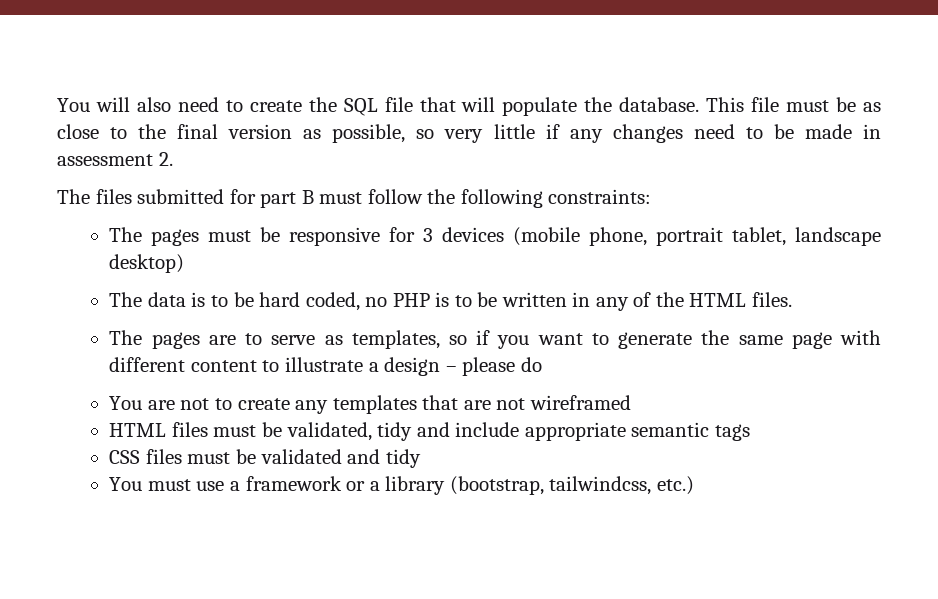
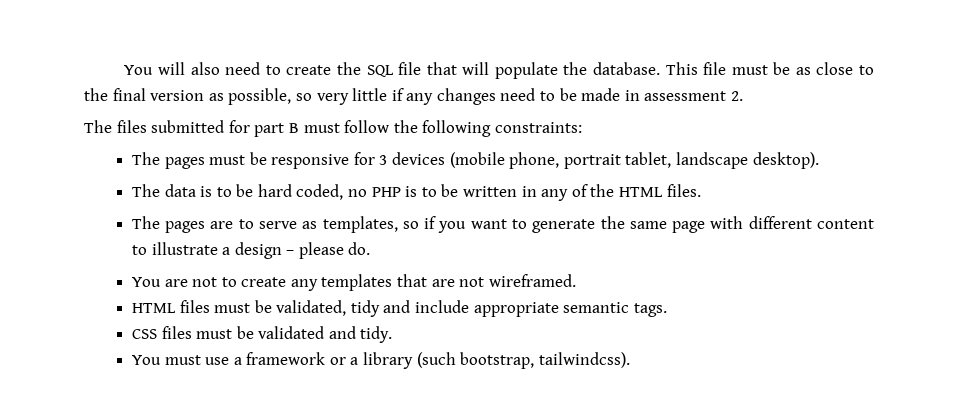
[109,254,185,273] desktop) -> [752,152,819,169] desktop).
[520,357,542,372] do -> [348,242,371,255] do.
[529,395,631,410] wireframed -> [488,274,576,287] wireframed.
[714,424,750,441] tags -> [633,303,667,317] tags.
[385,449,421,468] tidy -> [360,326,393,343] tidy.
[449,476,694,495] (bootstrap, tailwindcss, etc.) -> [416,352,630,369] (such bootstrap, tailwindcss).

